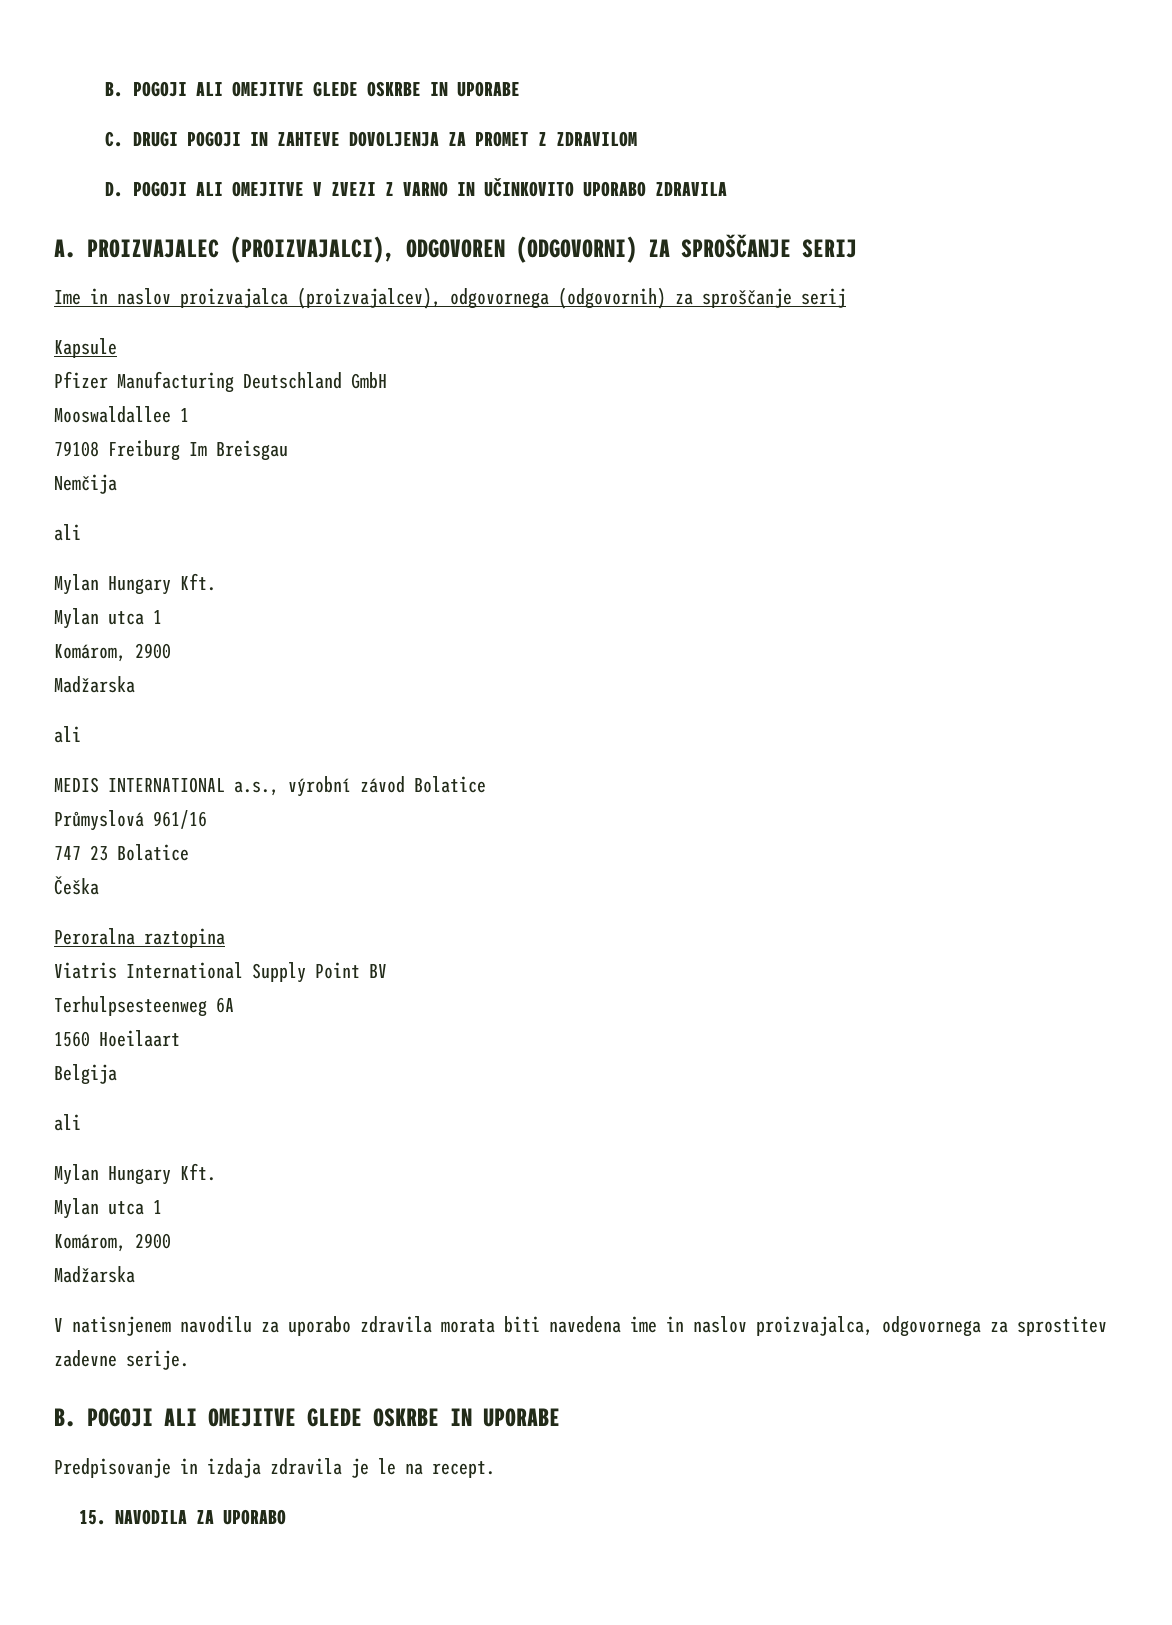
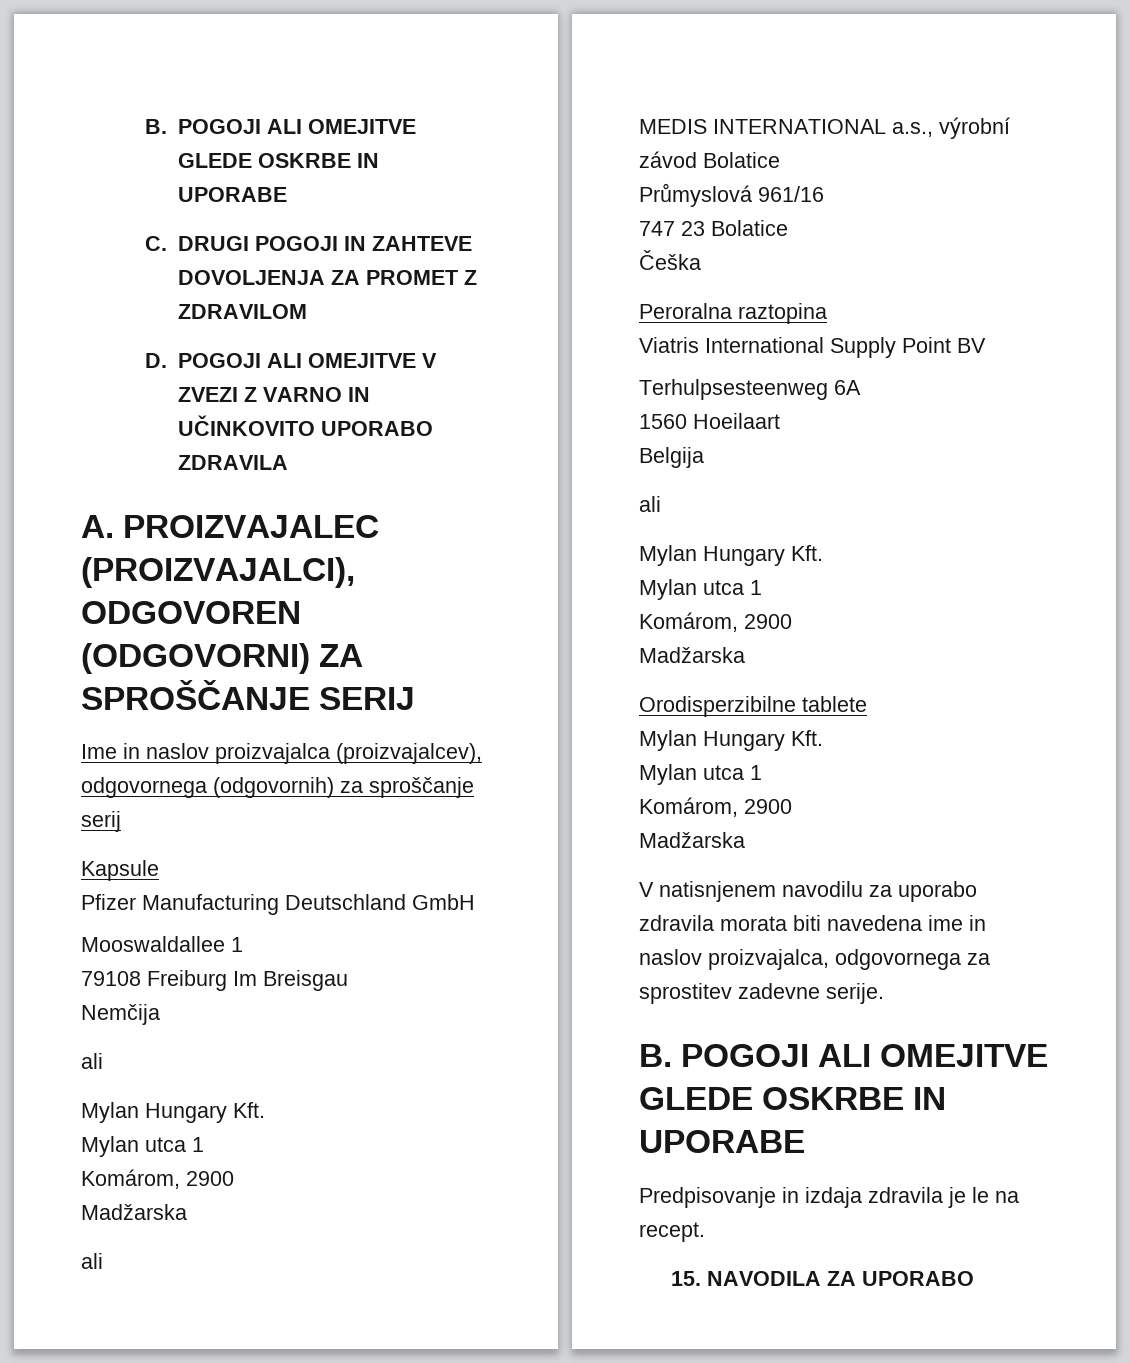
(135, 1274) none -> [639,696,867,717] [639,730,823,751] [639,764,762,785] [639,797,792,817] [639,832,745,848] // Orodisperzibilne tablete // Mylan Hungary Kft. // Mylan utca 1 // Komárom, 2900 // Madžarska

